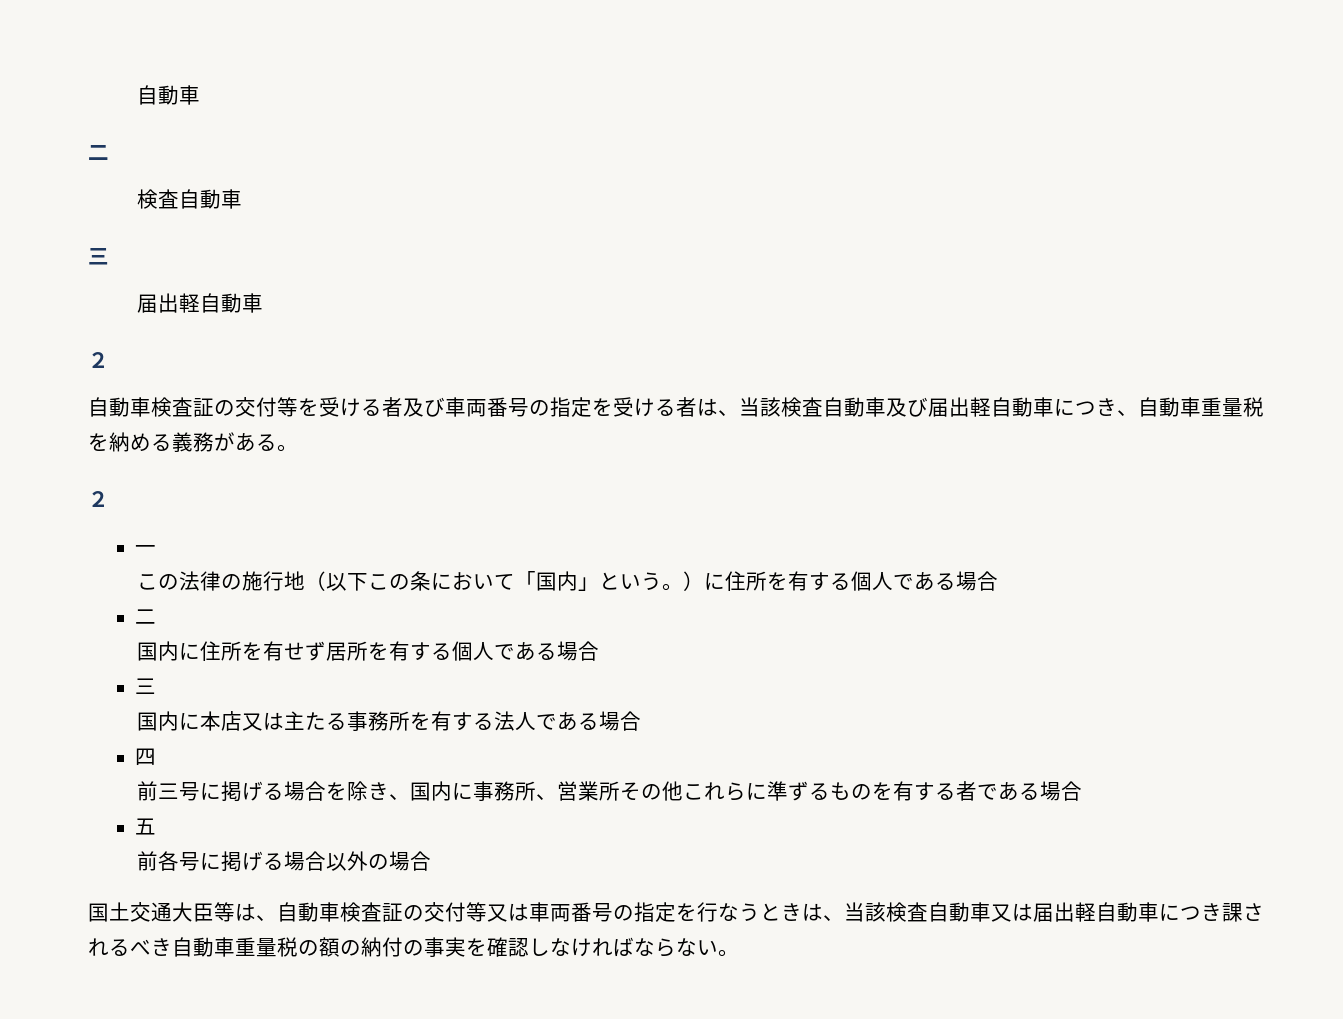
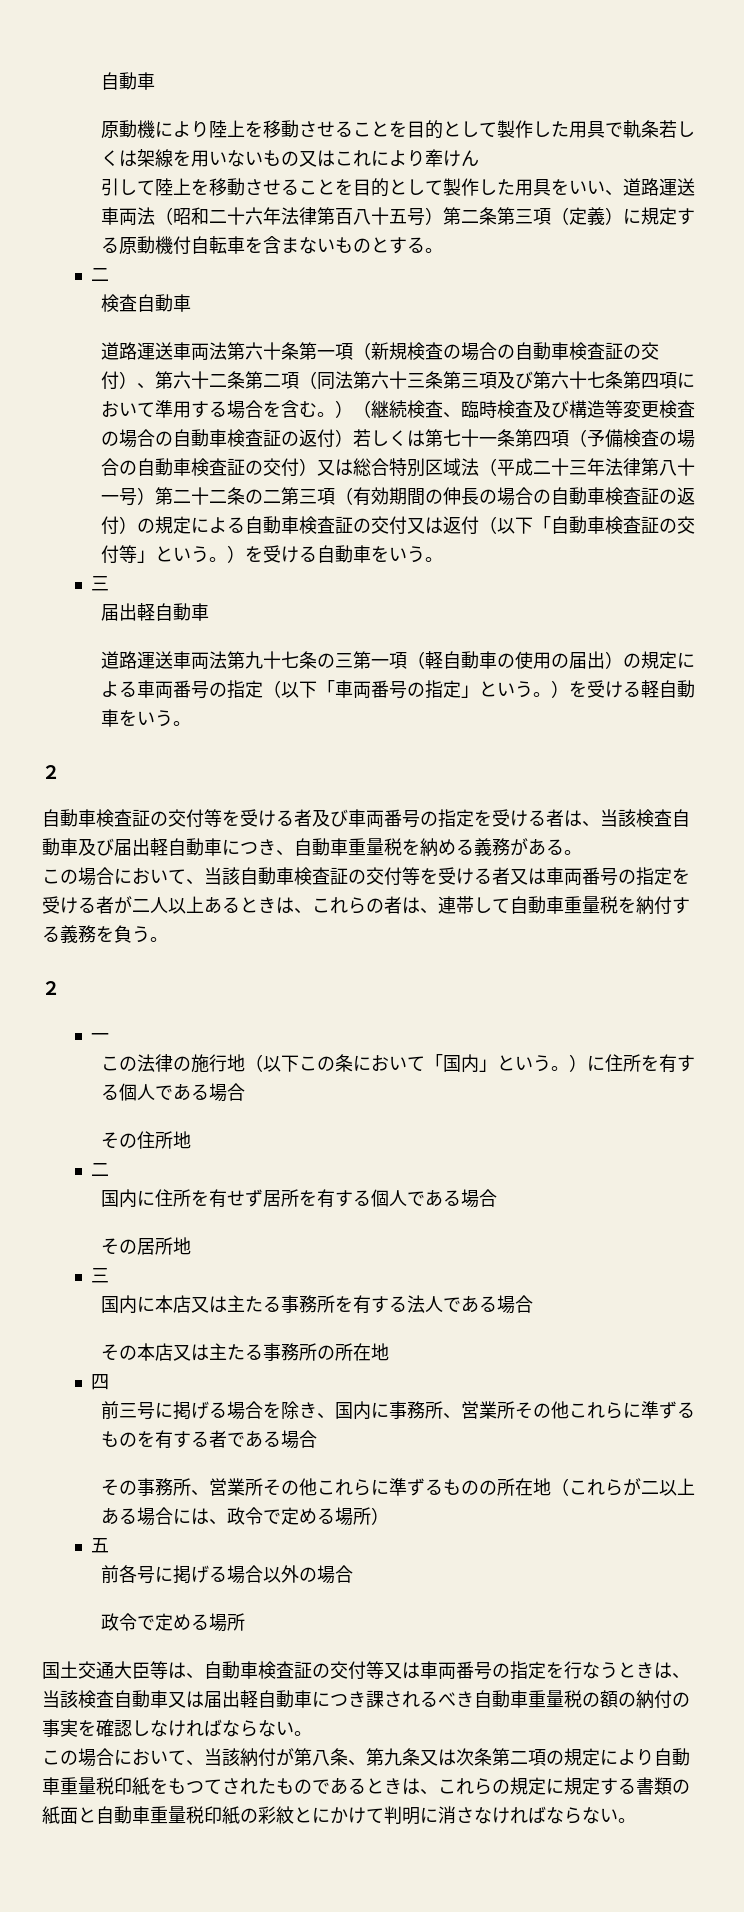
[136,85,200,105] [88,145,109,160] [136,189,242,209] [88,248,109,265] [136,293,263,313] 自動車 // 二 // 検査自動車 // 三 // 届出軽自動車 -> [100,72,155,90] [100,120,695,139] [100,149,479,167] [100,178,695,197] [100,207,695,226] [100,236,443,255] [91,268,110,281] [100,294,191,312] [100,342,659,361] [100,371,695,390] [100,400,695,419] [100,429,695,448] [100,458,695,477] [100,487,695,506] [100,516,695,535] [100,545,443,564] [91,576,110,591] [100,603,209,621] [100,651,695,670] [100,680,695,699] [100,709,191,727] 自動車 // 原動機により陸上を移動させることを目的として製作した用具で軌条若しくは架線を用いないもの又はこれにより牽けん // 引して陸上を移動させることを目的として製作した用具をいい、道路運送車両法（昭和二十六年法律第百八十五号）第二条第三項（定義）に規定する原動機付自転車を含まないものとする。 // 二 // 検査自動車 // 道路運送車両法第六十条第一項（新規検査の場合の自動車検査証の交付）、第六十二条第二項（同法第六十三条第三項及び第六十七条第四項において準用する場合を含む。）（継続検査、臨時検査及び構造等変更検査の場合の自動車検査証の返付）若しくは第七十一条第四項（予備検査の場合の自動車検査証の交付）又は総合特別区域法（平成二十三年法律第八十一号）第二十二条の二第三項（有効期間の伸長の場合の自動車検査証の返付）の規定による自動車検査証の交付又は返付（以下「自動車検査証の交付等」という。）を受ける自動車をいう。 // 三 // 届出軽自動車 // 道路運送車両法第九十七条の三第一項（軽自動車の使用の届出）の規定による車両番号の指定（以下「車両番号の指定」という。）を受ける軽自動車をいう。
(298, 448) none -> [42,867,690,886] [42,896,690,915] [42,925,168,943] // この場合において、当該自動車検査証の交付等を受ける者又は車両番号の指定を受ける者が二人以上あるときは、これらの者は、連帯して自動車重量税を納付する義務を負う。
(998, 581) none -> [100,1131,191,1149] // その住所地
(599, 651) none -> [100,1237,191,1255] // その居所地
(641, 721) none -> [100,1343,389,1361] // その本店又は主たる事務所の所在地
(1082, 791) none -> [100,1478,695,1496] [100,1507,389,1526] // その事務所、営業所その他これらに準ずるものの所在地（これらが二以上ある場合には、政令で定める場所）
(431, 861) none -> [100,1613,245,1632] // 政令で定める場所
(739, 953) none -> [42,1748,690,1767] [42,1777,690,1796] [42,1806,636,1825] // この場合において、当該納付が第八条、第九条又は次条第二項の規定により自動車重量税印紙をもつてされたものであるときは、これらの規定に規定する書類の紙面と自動車重量税印紙の彩紋とにかけて判明に消さなければならない。

